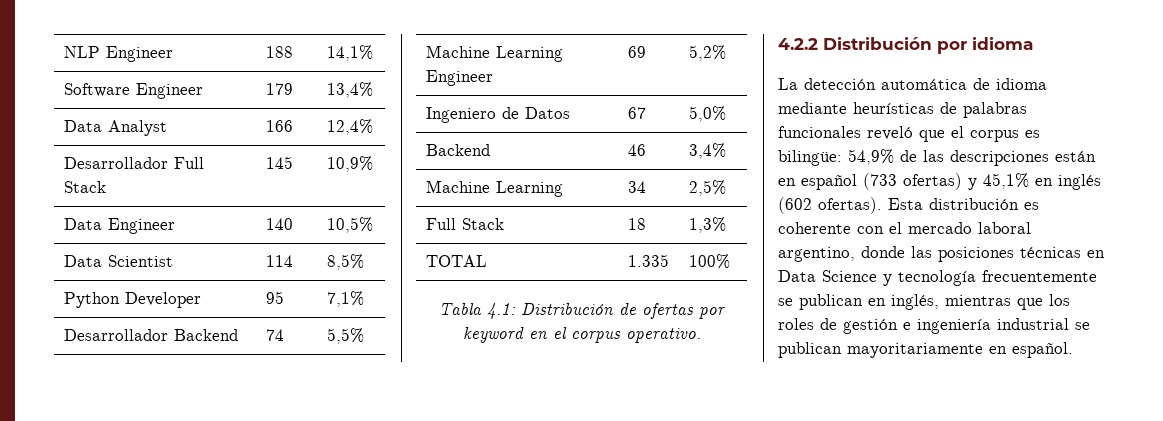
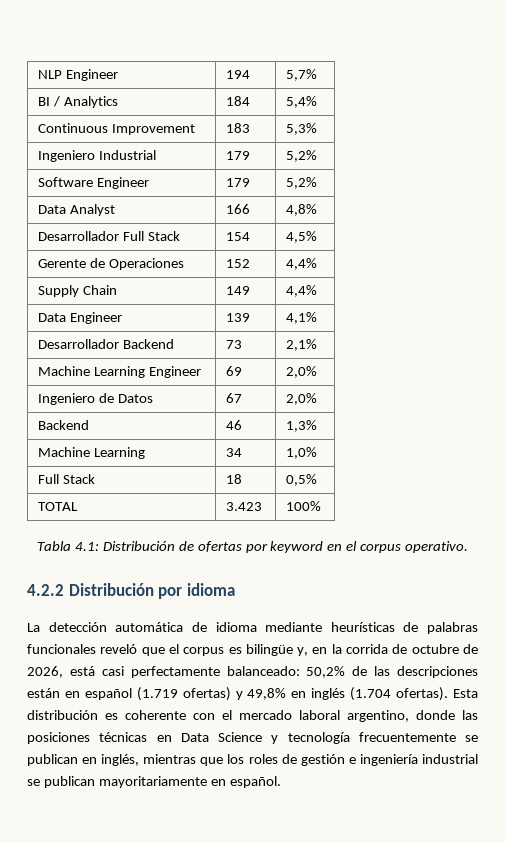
[265,46,293,58] [326,45,373,61] 188 | 14,1% -> [226,70,251,79] [286,69,318,81] [38,96,119,108] [226,96,251,106] [286,96,318,108] [38,123,196,135] [226,123,251,133] [286,123,318,135] [38,150,157,162] [226,151,251,160] [286,150,318,162] 194 | 5,7% // BI / Analytics | 184 | 5,4% // Continuous Improvement | 183 | 5,3% // Ingeniero Industrial | 179 | 5,2%
[326,82,373,98] 13,4% -> [286,177,318,189] 5,2%
[326,119,373,135] 12,4% -> [286,204,318,216] 4,8%
[265,156,293,169] [326,156,373,172] [63,218,175,234] [265,218,293,230] [326,217,373,233] [63,255,173,267] [265,255,293,267] [326,254,364,270] [63,292,201,308] [265,291,284,304] [326,291,364,307] 145 | 10,9% // Data Engineer | 140 | 10,5% // Data Scientist | 114 | 8,5% // Python Developer | 95 | 7,1% -> [226,232,251,241] [286,231,318,243] [38,258,185,270] [226,259,251,268] [286,258,318,270] [38,285,118,297] [226,286,251,295] [286,285,318,297] [38,312,123,324] [226,313,251,322] [286,312,318,324] 154 | 4,5% // Gerente de Operaciones | 152 | 4,4% // Supply Chain | 149 | 4,4% // Data Engineer | 139 | 4,1%
[265,329,284,341] [326,328,364,344] 74 | 5,5% -> [226,340,243,349] [286,339,318,351] 73 | 2,1%
[688,45,726,61] 5,2% -> [286,366,318,378] 2,0%
[688,106,726,122] 5,0% -> [286,393,318,405] 2,0%
[688,143,726,159] 3,4% -> [286,420,318,432] 1,3%
[688,180,726,196] 2,5% -> [286,447,318,459] 1,0%
[688,217,726,233] 1,3% -> [286,474,318,486] 0,5%
[627,254,669,267] 1.335 -> [226,502,263,511] 3.423
[778,149,894,166] bilingüe: 54,9% -> [245,644,479,656] [27,666,346,678] bilingüe y, en la corrida de octubre de 2026, está casi perfectamente balanceado: 50,2%
[863,173,897,190] (733 -> [136,687,178,701] (1.719
[983,173,1029,189] 45,1% -> [247,688,287,700] 49,8%
[778,197,812,214] (602 -> [350,687,392,701] (1.704

